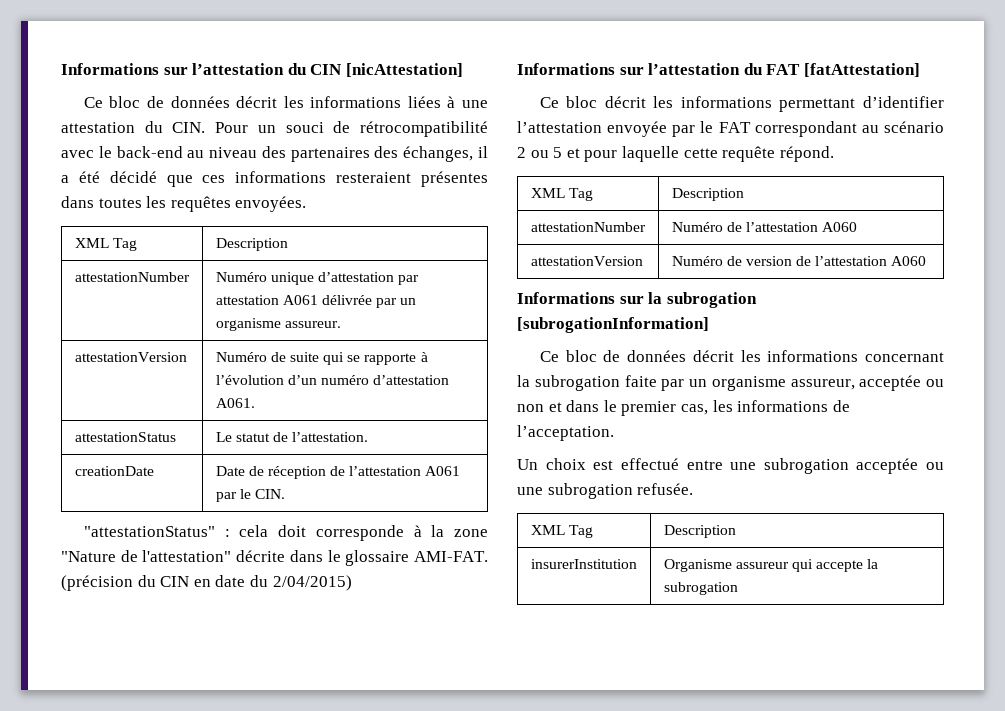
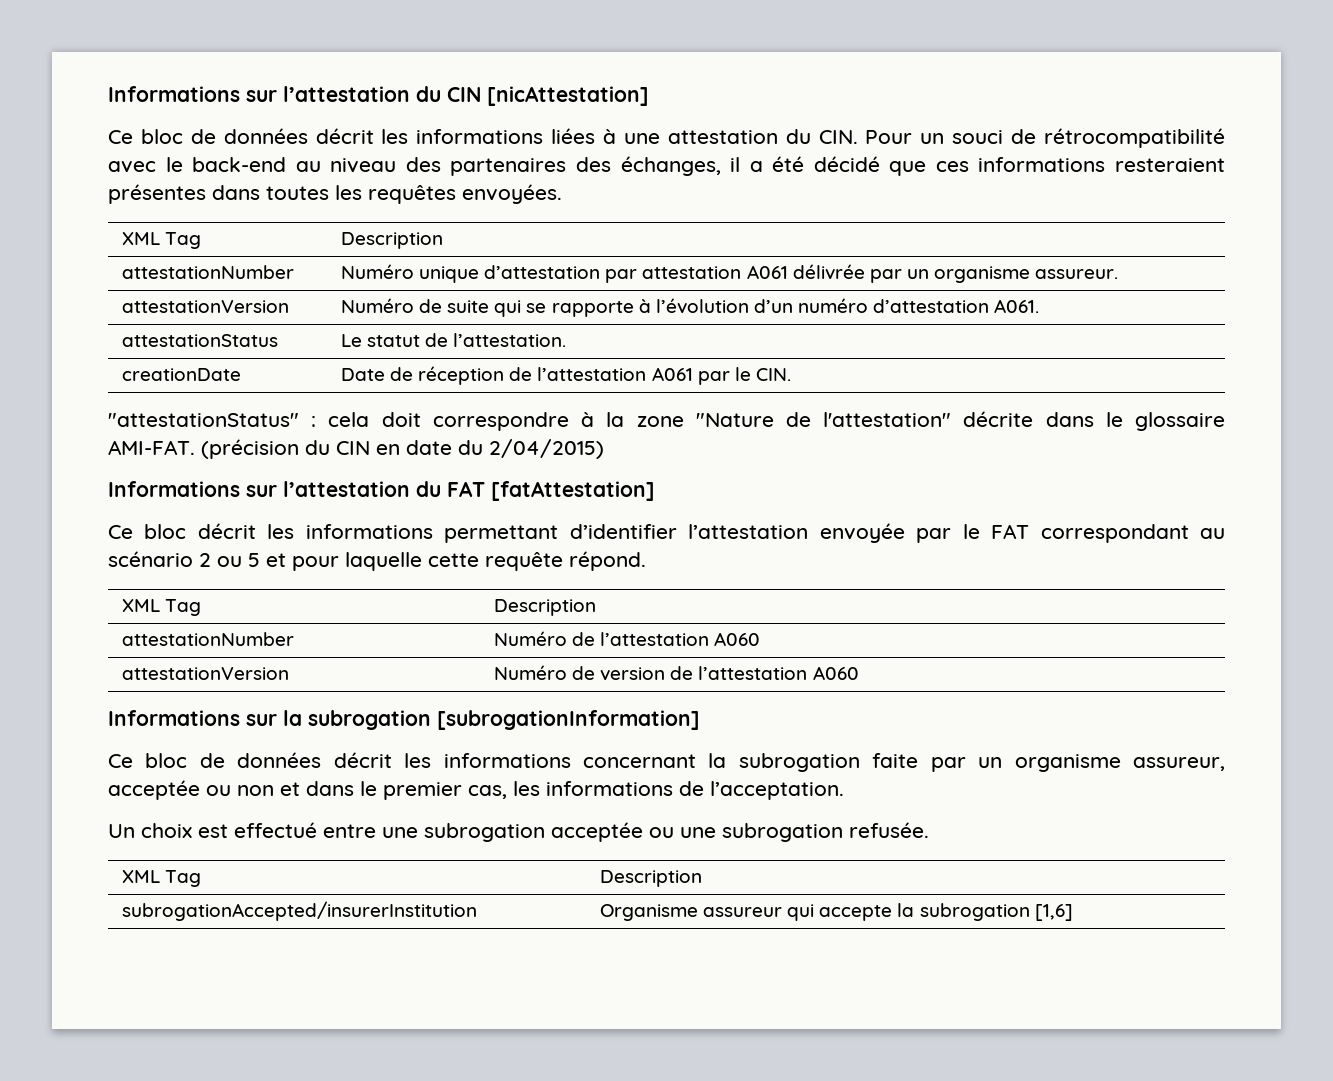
[315,525,404,541] corresponde -> [432,412,569,431] correspondre
[530,559,637,569] insurerInstitution -> [121,901,477,921] subrogationAccepted/insurerInstitution
(738, 588) none -> [1034,904,1073,921] [1,6]

